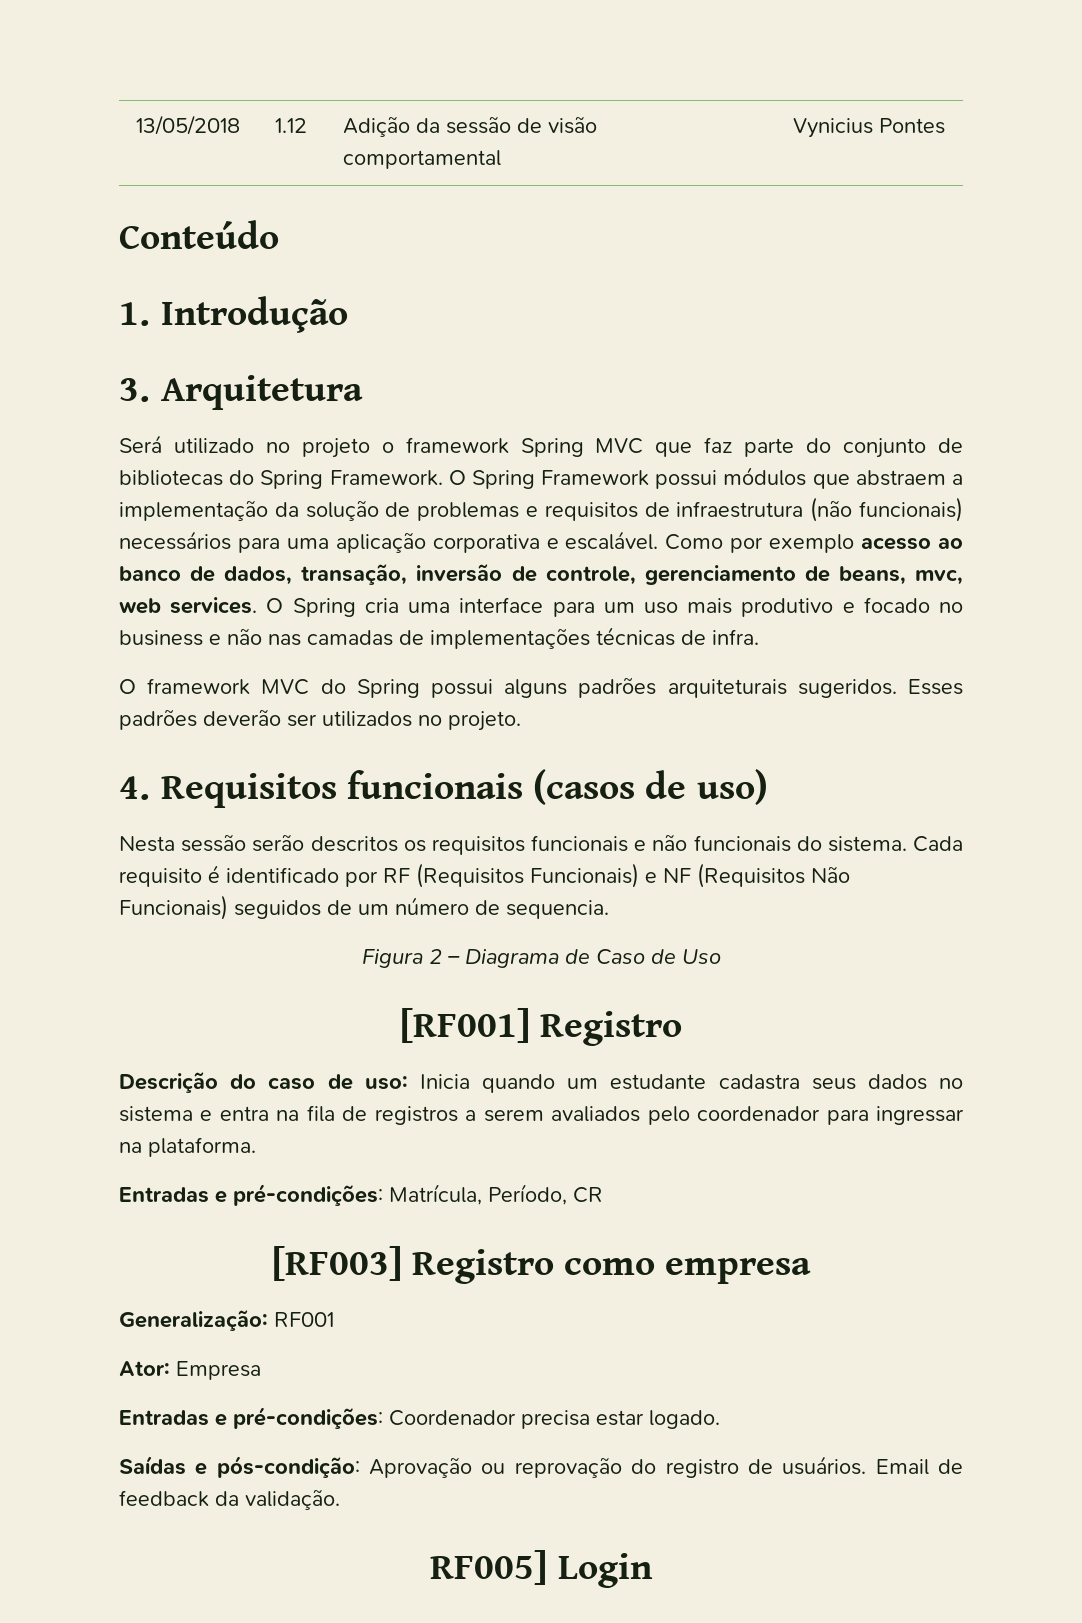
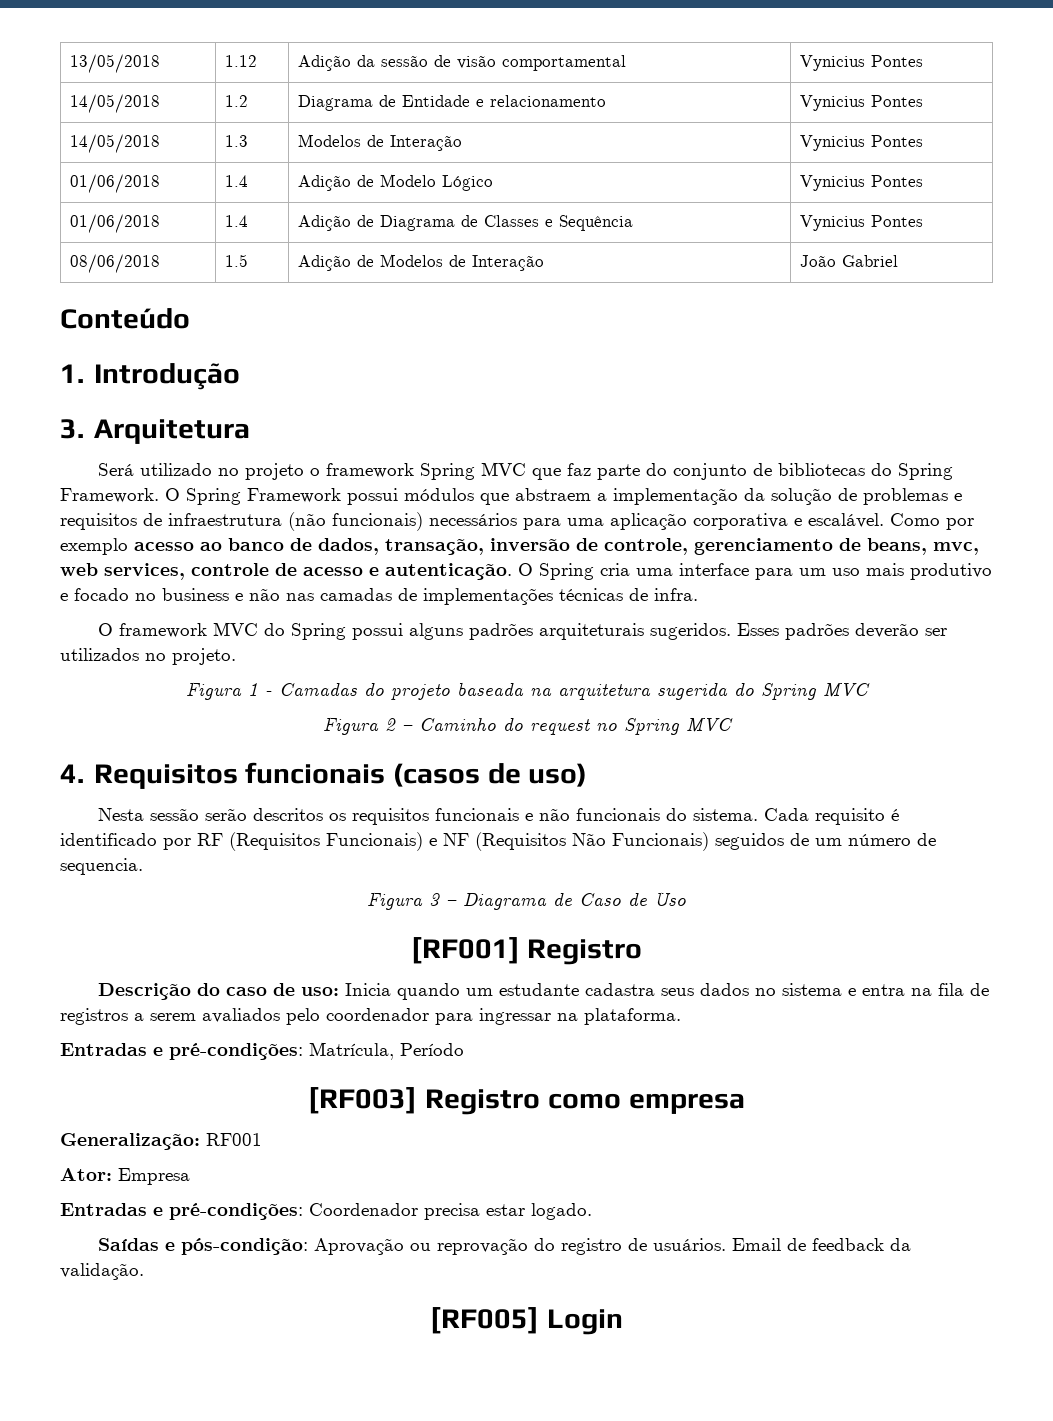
(946, 126) none -> [69,94,160,113] [224,95,248,107] [297,95,606,111] [799,95,923,111] [69,134,160,153] [224,135,248,147] [297,134,462,151] [799,135,923,151] [69,174,160,193] [224,175,248,187] [297,174,493,191] [799,175,923,191] [69,214,160,233] [224,215,248,227] [297,215,633,231] [799,215,923,231] [69,254,160,273] [224,254,248,267] [297,254,544,271] [799,255,898,267] // 14/05/2018 | 1.2 | Diagrama de Entidade e relacionamento | Vynicius Pontes // 14/05/2018 | 1.3 | Modelos de Interação | Vynicius Pontes // 01/06/2018 | 1.4 | Adição de Modelo Lógico | Vynicius Pontes // 01/06/2018 | 1.4 | Adição de Diagrama de Classes e Sequência | Vynicius Pontes // 08/06/2018 | 1.5 | Adição de Modelos de Interação | João Gabriel
[170,597,258,614] services. -> [104,563,512,580] services, controle de acesso e autenticação.
(521, 721) none -> [185,682,870,700] [322,717,733,735] // Figura 1 - Camadas do projeto baseada na arquitetura sugerida do Spring MVC // Figura 2 – Caminho do request no Spring MVC
[428,949,442,964] 2 -> [429,893,440,906] 3
[488,1184,603,1205] Período, CR -> [400,1043,464,1056] Período
[430,1550,548,1585] RF005] -> [430,1307,540,1334] [RF005]

